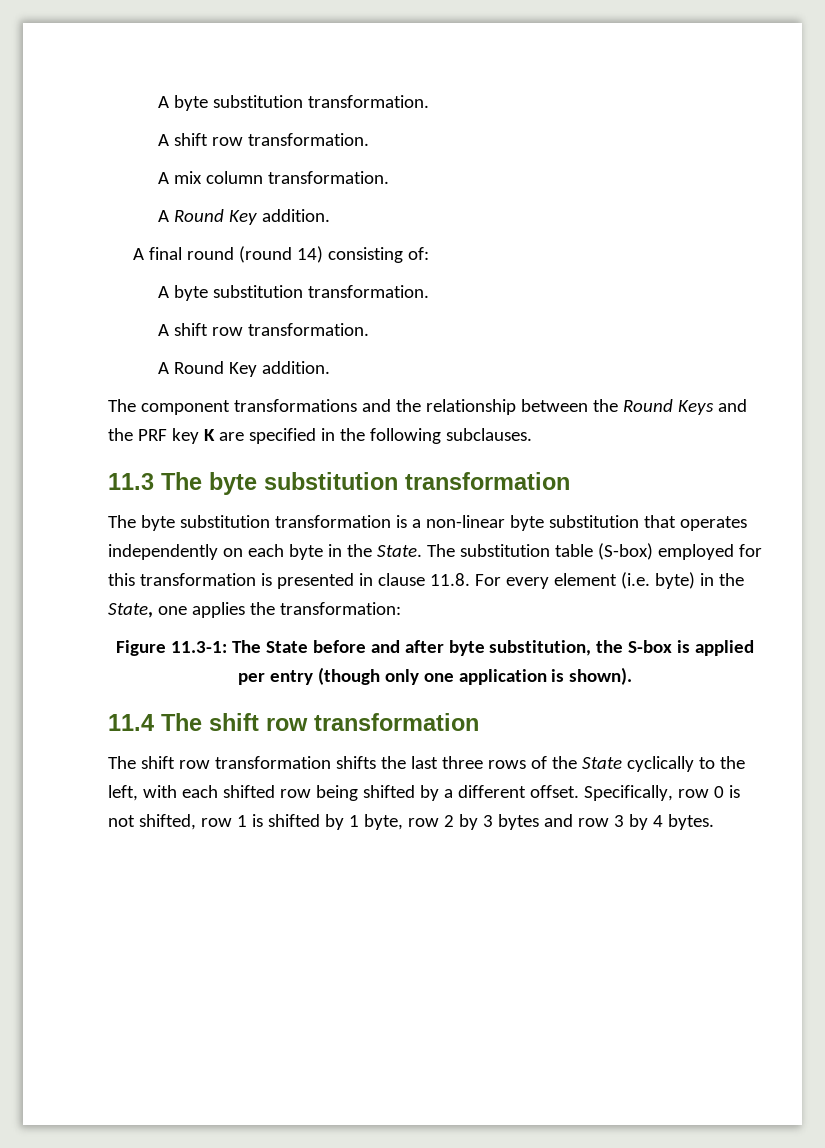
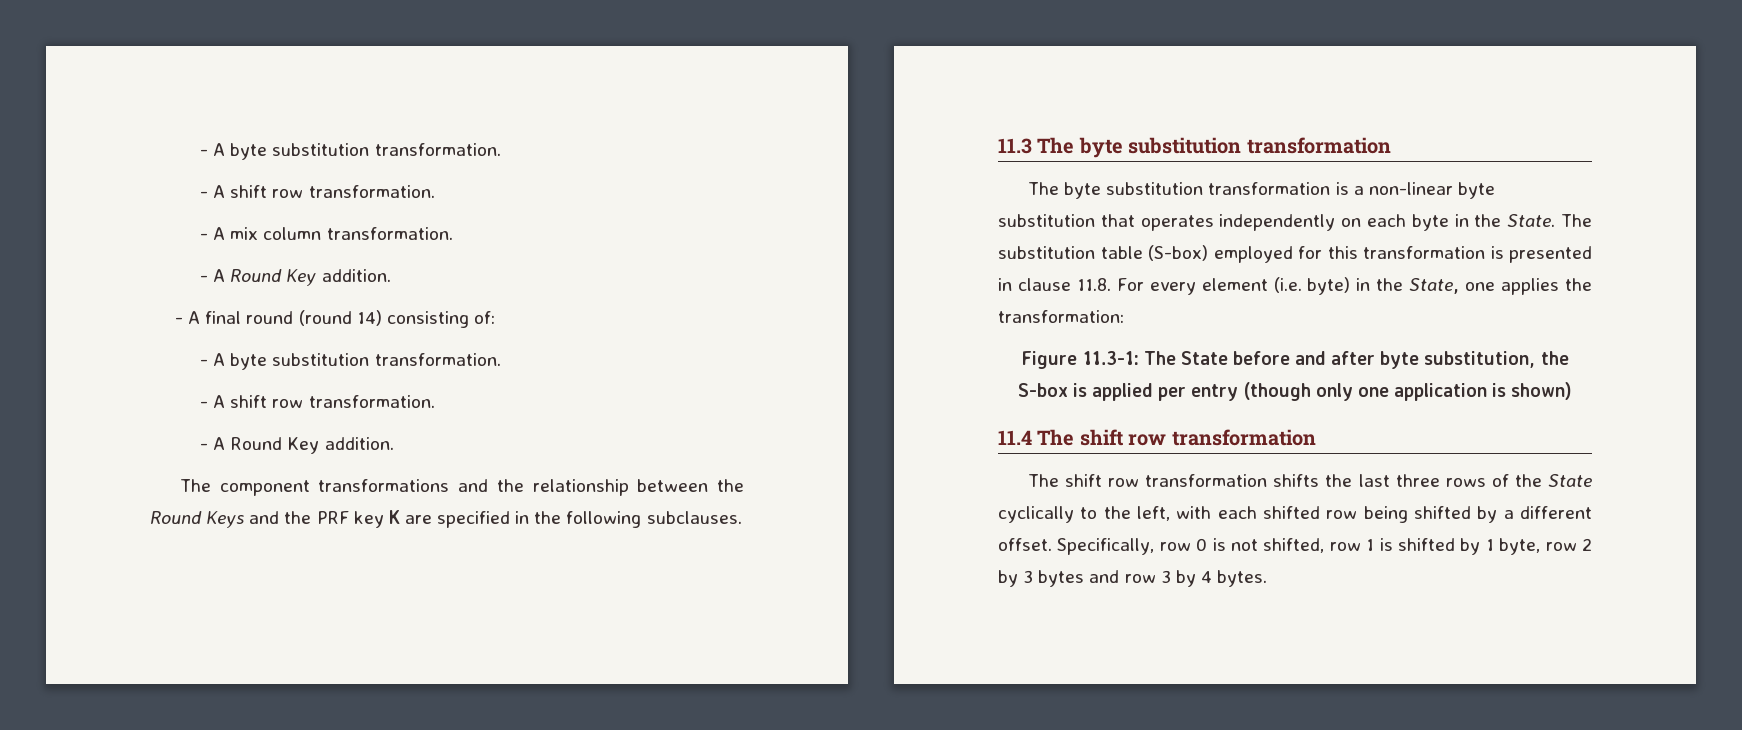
[157,95,429,111] [157,133,369,146] A byte substitution transformation. // A shift row transformation. // -> [199,143,501,160] [199,185,435,198] [199,233,208,240] - A byte substitution transformation. // - A shift row transformation. // -
[157,209,330,225] A Round Key addition. // -> [199,269,391,286] [174,317,183,324] - A Round Key addition. // -
[157,285,429,301] [157,323,369,336] A byte substitution transformation. // A shift row transformation. // -> [199,353,501,370] [199,395,435,408] [199,443,208,450] - A byte substitution transformation. // - A shift row transformation. // -
[569,667,633,685] shown). -> [1511,382,1573,400] shown)

